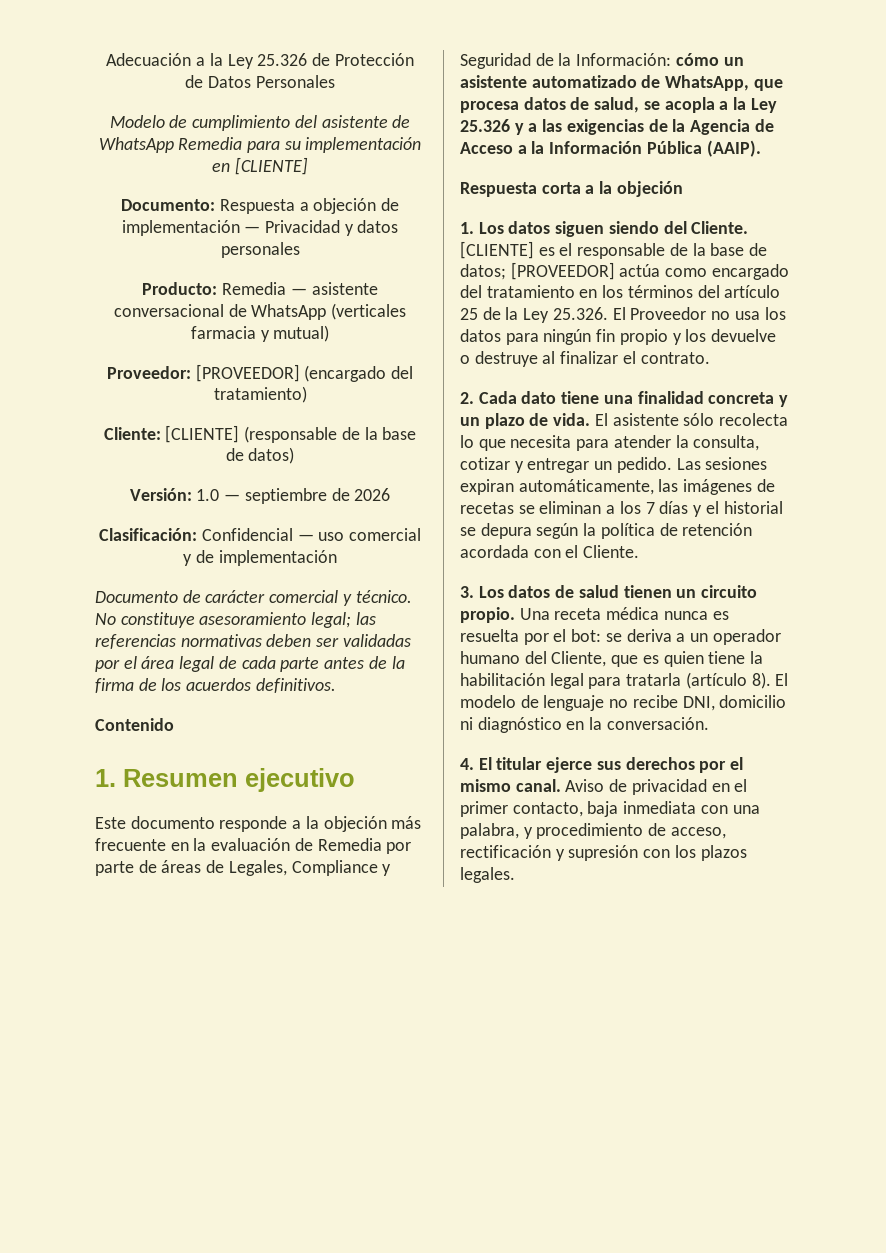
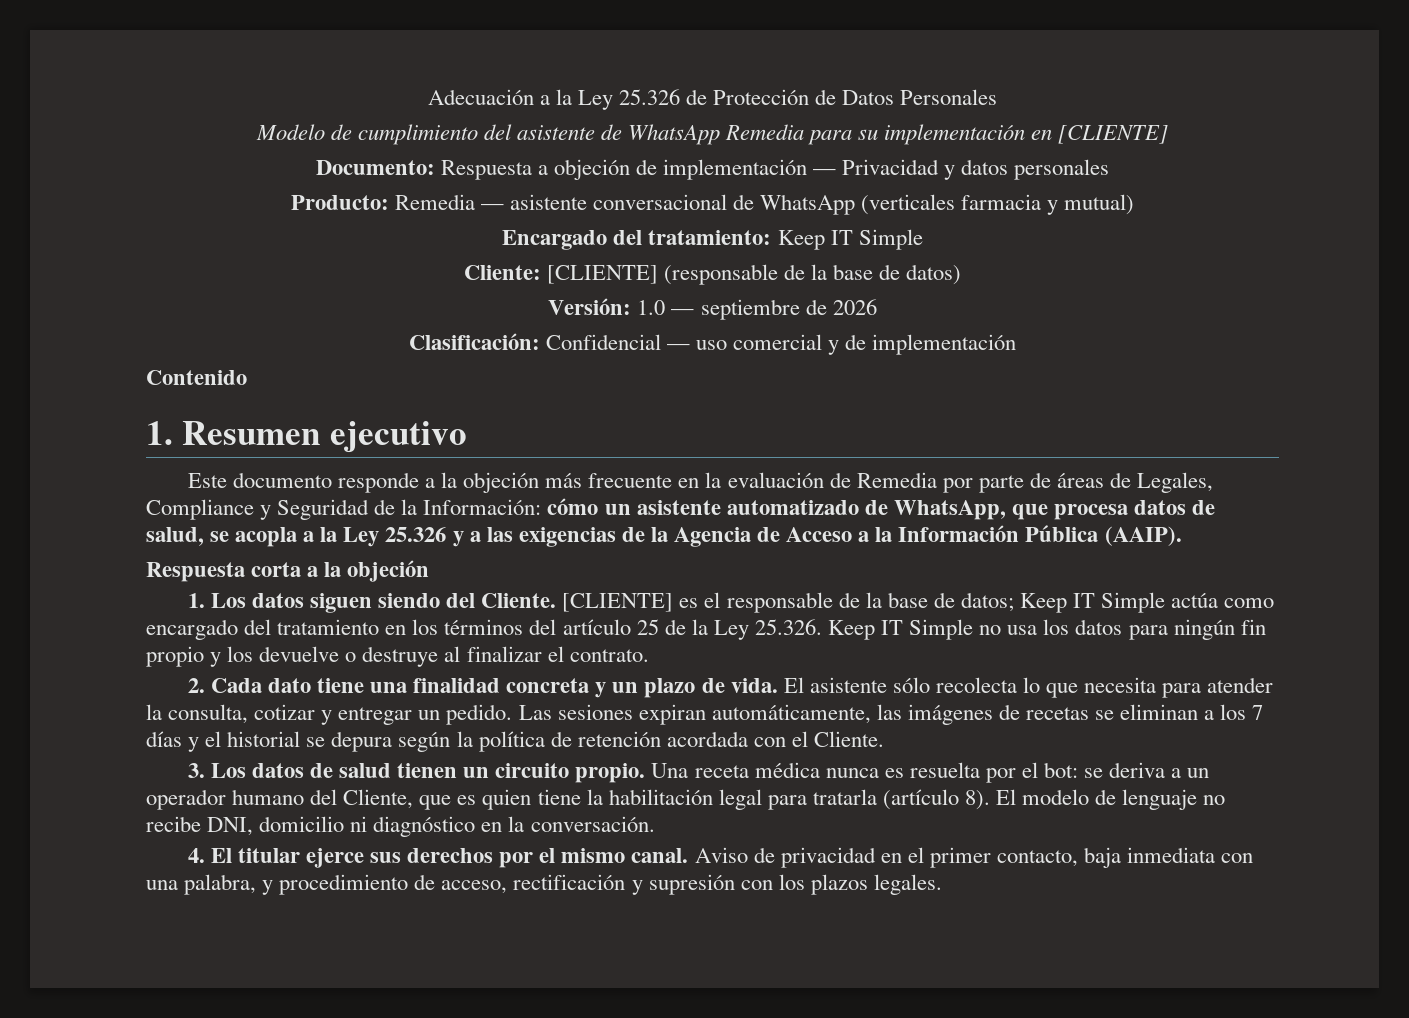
[106,364,414,382] [213,386,307,403] Proveedor: [PROVEEDOR] (encargado del tratamiento) -> [502,229,923,250] Encargado del tratamiento: Keep IT Simple
[95,590,412,606] [95,612,376,628] [95,634,411,649] [95,656,405,672] [95,678,336,693] // Documento de carácter comercial y técnico. No constituye asesoramiento legal; las referencias normativas deben ser validadas por el área legal de cada parte antes de la firma de los acuerdos definitivos. -> (1017, 344) none
[510,262,615,280] [PROVEEDOR] -> [1019,592,1166,613] Keep IT Simple
[612,307,707,320] El Proveedor -> [827,619,974,640] Keep IT Simple

